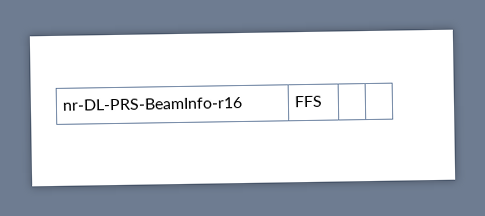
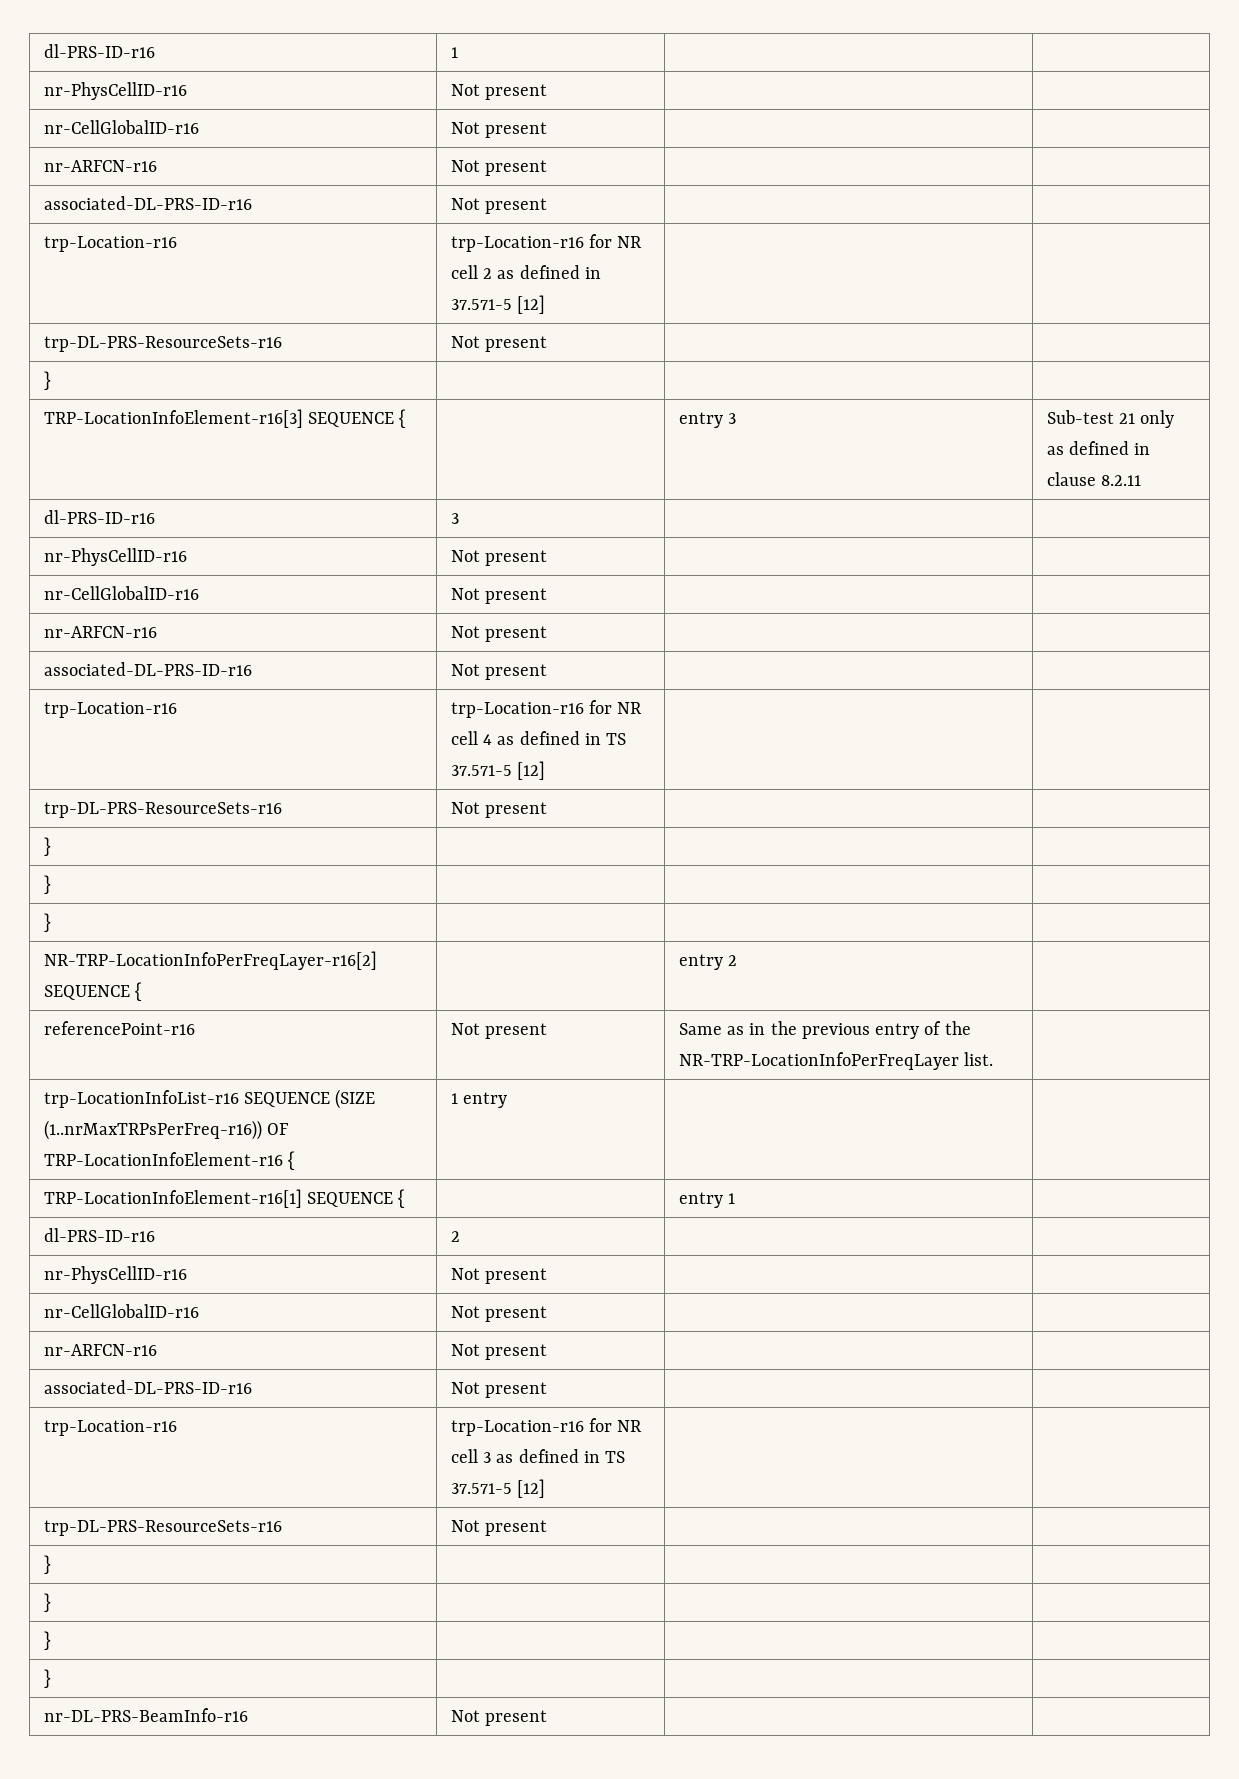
(62, 103) none -> [43,44,155,58] [450,47,458,58] [43,82,187,100] [450,84,548,100] [43,120,199,134] [450,122,548,138] [43,160,157,172] [450,160,548,176] [43,196,252,210] [450,198,548,214] [43,236,177,252] [450,234,643,252] [450,265,601,279] [450,295,546,314] [43,336,282,352] [450,336,548,352] [43,371,51,390] [43,409,407,428] [678,412,737,428] [1046,410,1175,428] [1046,441,1151,455] [1046,472,1142,486] [43,510,155,524] [450,513,459,524] [43,548,187,566] [450,550,548,566] [43,586,199,600] [450,588,548,604] [43,626,157,638] [450,626,548,642] [43,662,252,676] [450,664,548,680] [43,702,177,718] [450,700,643,718] [450,731,627,745] [450,761,546,780] [43,802,282,818] [450,802,548,818] [43,837,51,856] [43,875,51,894] [43,913,51,932] [43,951,377,970] [43,982,143,1001] [678,954,738,970] [43,1021,195,1035] [450,1023,548,1039] [678,1021,971,1039] [678,1052,994,1070] [43,1089,376,1109] [43,1120,289,1140] [43,1151,296,1170] [450,1092,508,1108] [43,1189,406,1208] [678,1192,736,1208] [43,1228,155,1242] [450,1231,460,1242] [43,1266,187,1284] [450,1268,548,1284] [43,1304,199,1318] [450,1306,548,1322] [43,1344,157,1356] [450,1344,548,1360] [43,1380,252,1394] [450,1382,548,1398] [43,1420,177,1436] [450,1418,643,1436] [450,1449,626,1463] [450,1479,546,1498] [43,1520,282,1536] [450,1520,548,1536] [43,1555,51,1574] [43,1593,51,1612] [43,1631,51,1650] [43,1669,51,1688] dl-PRS-ID-r16 | 1 | | // nr-PhysCellID-r16 | Not present | | // nr-CellGlobalID-r16 | Not present | | // nr-ARFCN-r16 | Not present | | // associated-DL-PRS-ID-r16 | Not present | | // trp-Location-r16 | trp-Location-r16 for NR cell 2 as defined in 37.571-5 [12] | | // trp-DL-PRS-ResourceSets-r16 | Not present | | // } | | | // TRP-LocationInfoElement-r16[3] SEQUENCE { | | entry 3 | Sub-test 21 only as defined in clause 8.2.11 // dl-PRS-ID-r16 | 3 | | // nr-PhysCellID-r16 | Not present | | // nr-CellGlobalID-r16 | Not present | | // nr-ARFCN-r16 | Not present | | // associated-DL-PRS-ID-r16 | Not present | | // trp-Location-r16 | trp-Location-r16 for NR cell 4 as defined in TS 37.571-5 [12] | | // trp-DL-PRS-ResourceSets-r16 | Not present | | // } | | | // } | | | // } | | | // NR-TRP-LocationInfoPerFreqLayer-r16[2] SEQUENCE { | | entry 2 | // referencePoint-r16 | Not present | Same as in the previous entry of the NR-TRP-LocationInfoPerFreqLayer list. | // trp-LocationInfoList-r16 SEQUENCE (SIZE (1..nrMaxTRPsPerFreq-r16)) OF TRP-LocationInfoElement-r16 { | 1 entry | | // TRP-LocationInfoElement-r16[1] SEQUENCE { | | entry 1 | // dl-PRS-ID-r16 | 2 | | // nr-PhysCellID-r16 | Not present | | // nr-CellGlobalID-r16 | Not present | | // nr-ARFCN-r16 | Not present | | // associated-DL-PRS-ID-r16 | Not present | | // trp-Location-r16 | trp-Location-r16 for NR cell 3 as defined in TS 37.571-5 [12] | | // trp-DL-PRS-ResourceSets-r16 | Not present | | // } | | | // } | | | // } | | | // } | | | //
[294,95,323,108] FFS -> [450,1710,548,1726] Not present

